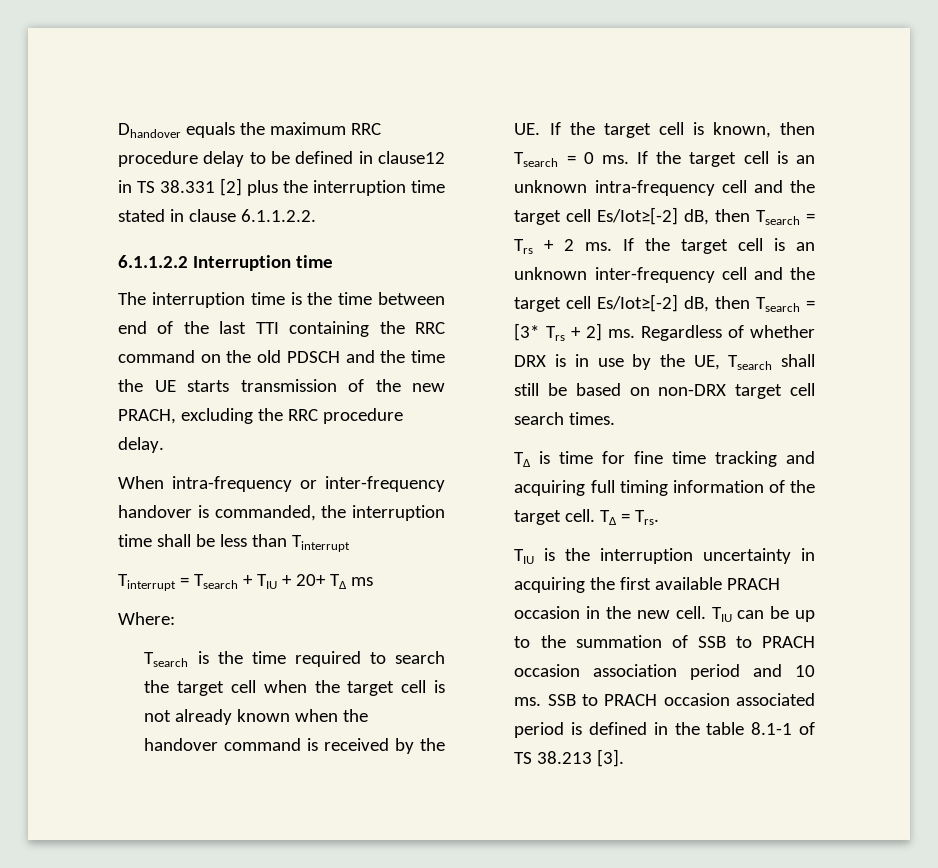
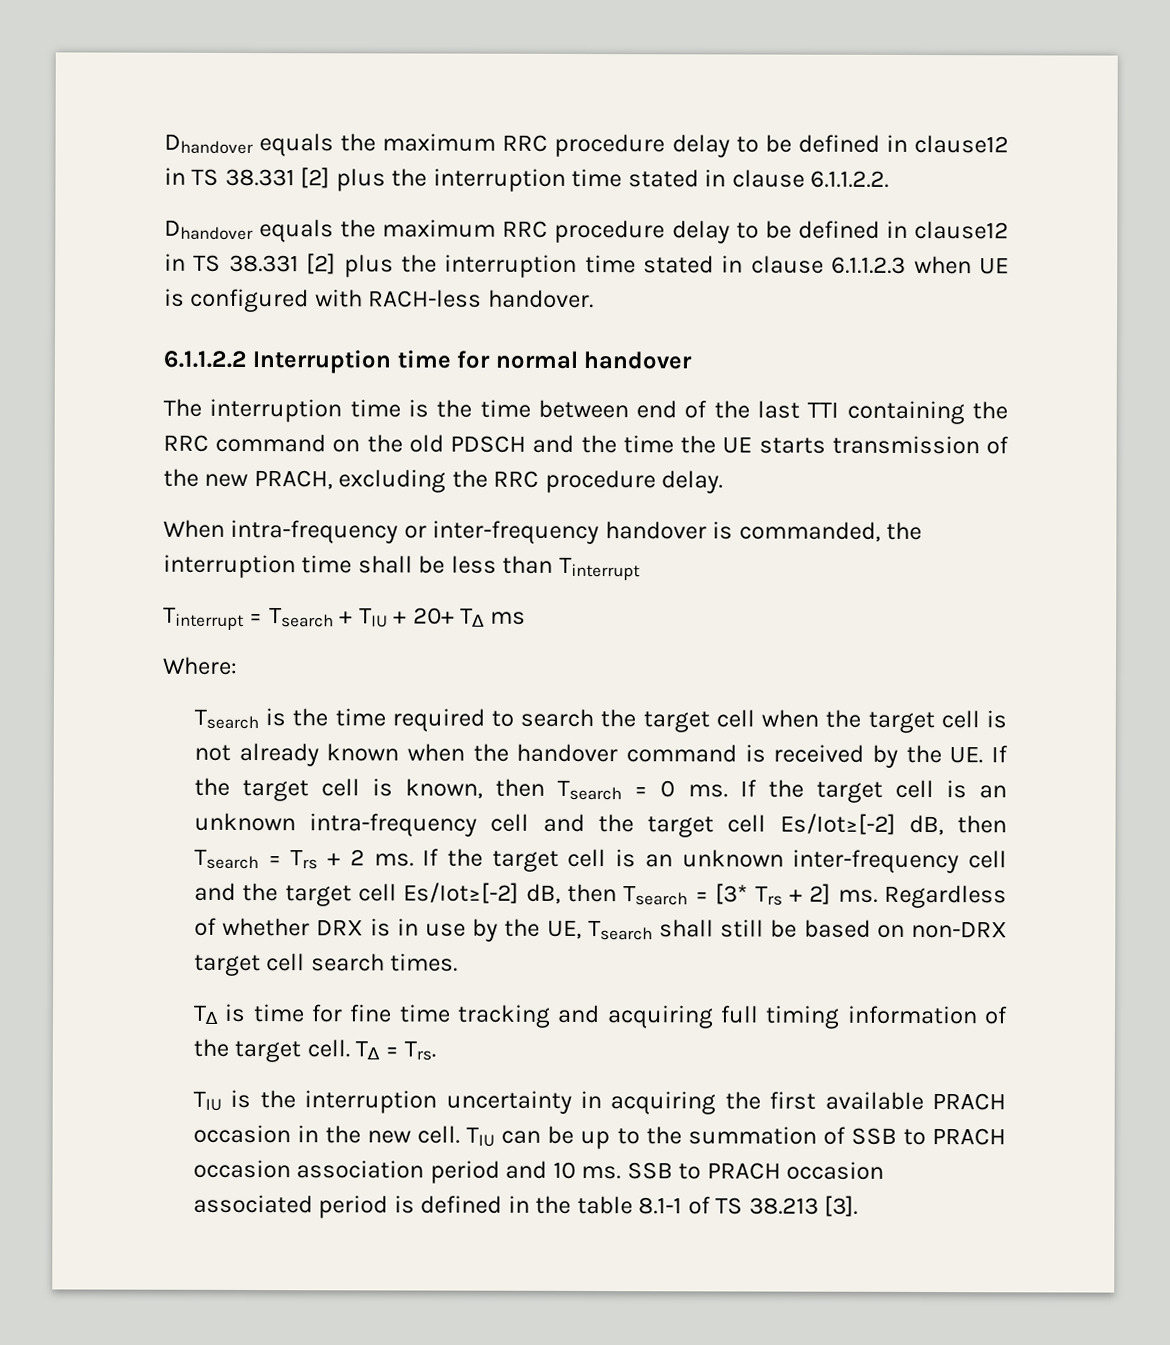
(316, 215) none -> [164,219,1010,244] [164,253,1009,278] [164,288,594,313] // Dhandover equals the maximum RRC procedure delay to be defined in clause12 in TS 38.331 [2] plus the interruption time stated in clause 6.1.1.2.3 when UE is configured with RACH-less handover.
(333, 261) none -> [456,350,693,370] for normal handover

